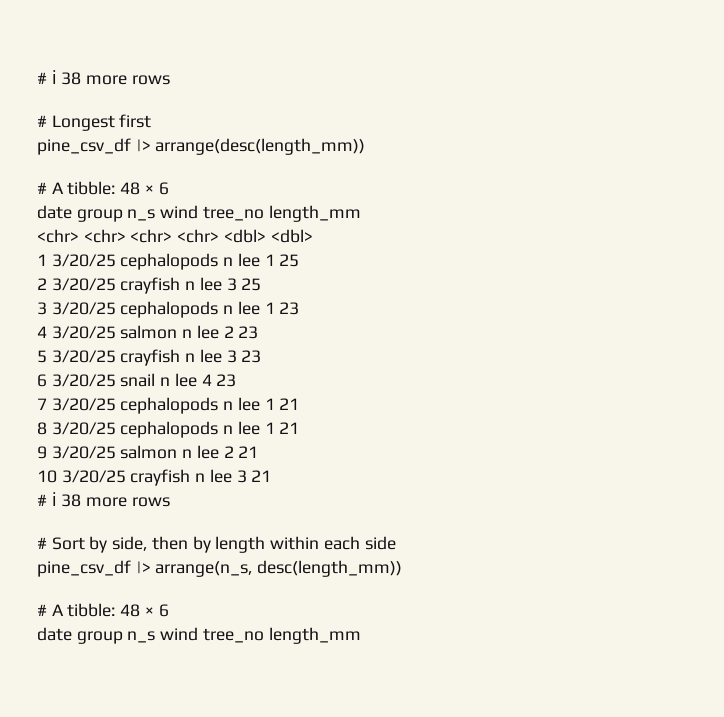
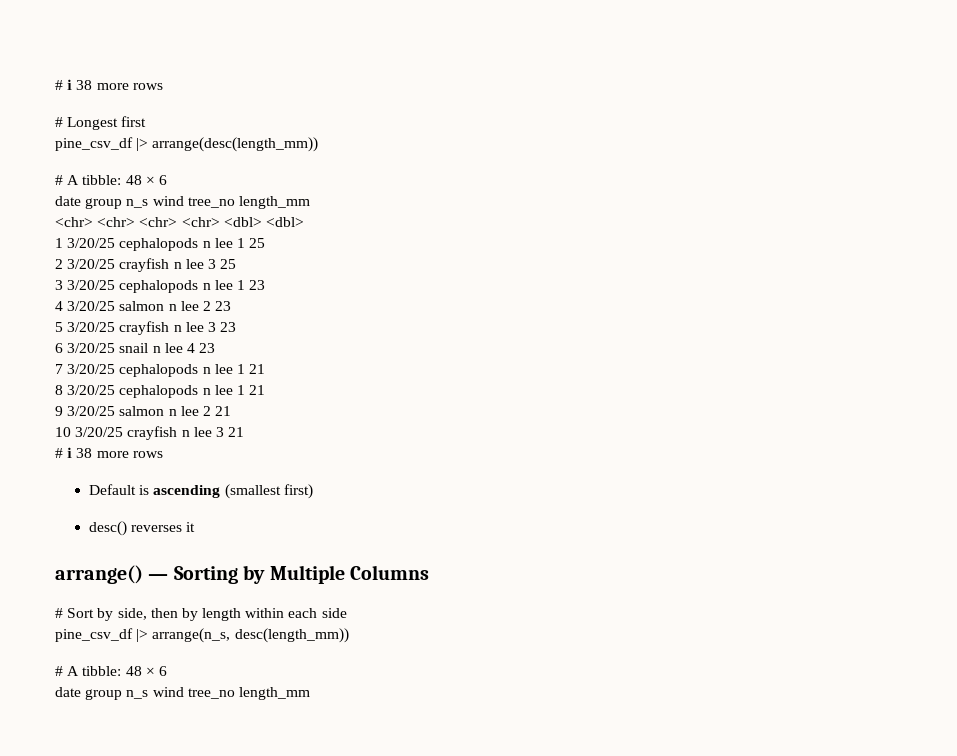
(170, 502) none -> [89,484,313,499] [89,521,196,536] [55,565,429,584] // Default is ascending (smallest first) // desc() reverses it // arrange() — Sorting by Multiple Columns

